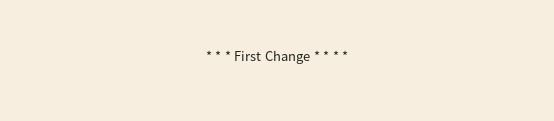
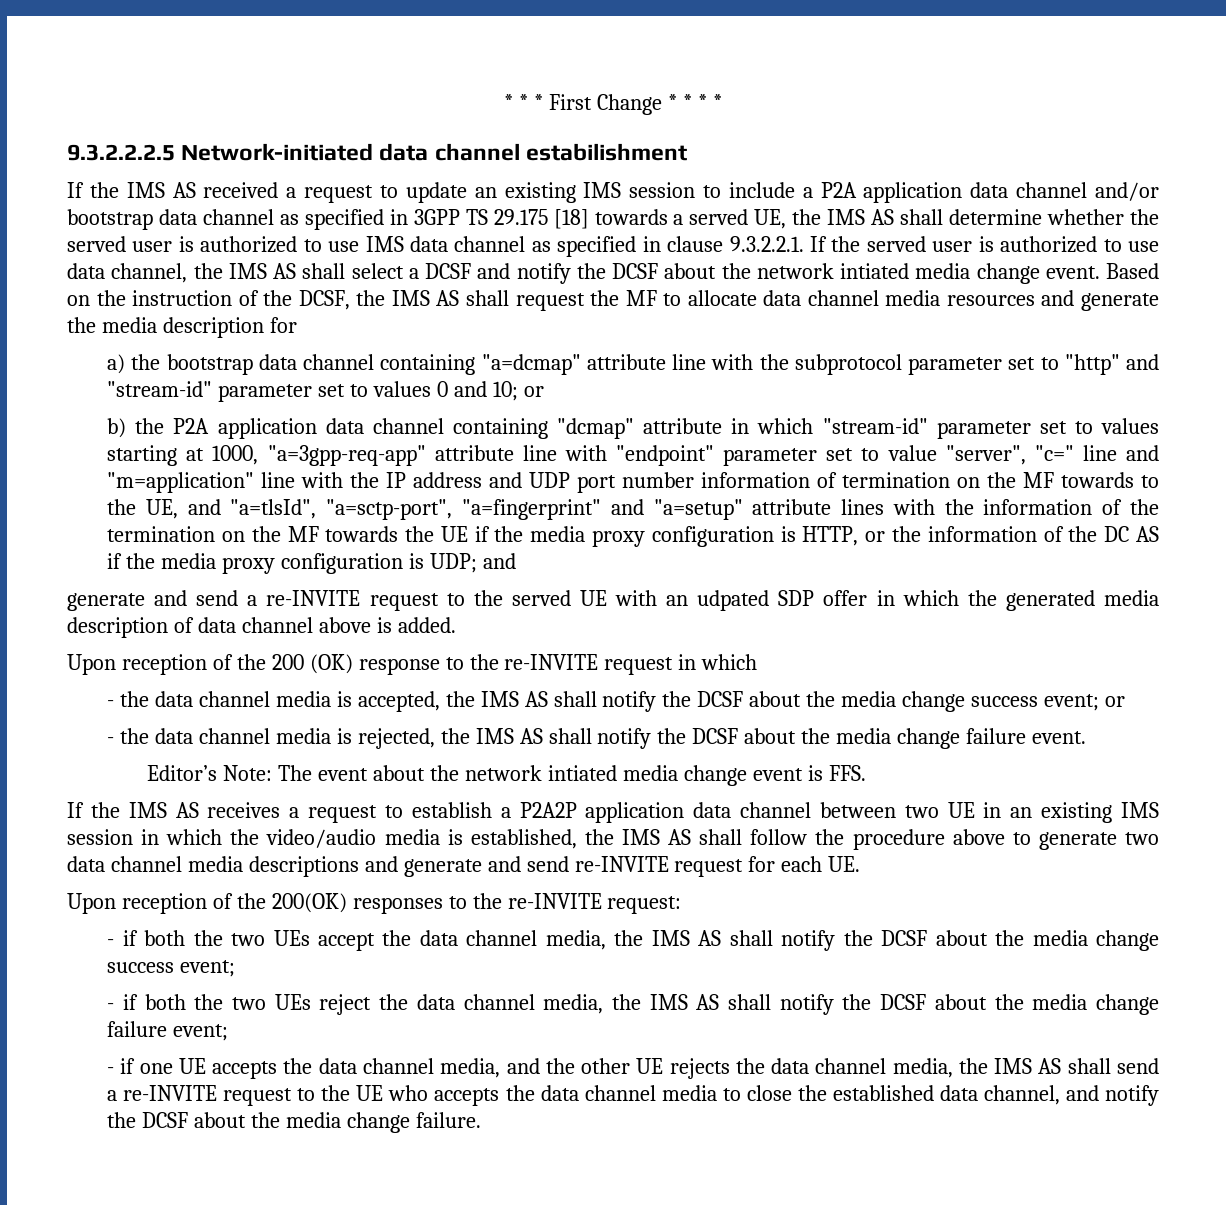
(349, 55) none -> [67,143,687,161] [67,182,1160,203] [67,209,1160,230] [67,236,1159,257] [67,263,1159,284] [67,290,1159,311] [67,317,297,338] [107,354,1159,375] [107,381,544,402] [107,418,1159,439] [107,445,1159,466] [107,472,1160,493] [107,499,1160,520] [107,526,1159,547] [107,553,516,574] [67,590,1160,611] [67,617,456,638] [67,654,758,675] [107,691,1125,712] [107,728,1087,749] [147,765,866,786] [67,802,1160,823] [67,829,1159,850] [67,856,861,877] [67,893,682,914] [107,930,1160,951] [107,960,236,977] [107,994,1159,1015] [107,1021,229,1041] [107,1058,1159,1079] [107,1085,1159,1106] [107,1112,481,1133] // 9.3.2.2.2.5 Network-initiated data channel estabilishment // If the IMS AS received a request to update an existing IMS session to include a P2A application data channel and/or bootstrap data channel as specified in 3GPP TS 29.175 [18] towards a served UE, the IMS AS shall determine whether the served user is authorized to use IMS data channel as specified in clause 9.3.2.2.1. If the served user is authorized to use data channel, the IMS AS shall select a DCSF and notify the DCSF about the network intiated media change event. Based on the instruction of the DCSF, the IMS AS shall request the MF to allocate data channel media resources and generate the media description for // a) the bootstrap data channel containing "a=dcmap" attribute line with the subprotocol parameter set to "http" and "stream-id" parameter set to values 0 and 10; or // b) the P2A application data channel containing "dcmap" attribute in which "stream-id" parameter set to values starting at 1000, "a=3gpp-req-app" attribute line with "endpoint" parameter set to value "server", "c=" line and "m=application" line with the IP address and UDP port number information of termination on the MF towards to the UE, and "a=tlsId", "a=sctp-port", "a=fingerprint" and "a=setup" attribute lines with the information of the termination on the MF towards the UE if the media proxy configuration is HTTP, or the information of the DC AS if the media proxy configuration is UDP; and // generate and send a re-INVITE request to the served UE with an udpated SDP offer in which the generated media description of data channel above is added. // Upon reception of the 200 (OK) response to the re-INVITE request in which // - the data channel media is accepted, the IMS AS shall notify the DCSF about the media change success event; or // - the data channel media is rejected, the IMS AS shall notify the DCSF about the media change failure event. // Editor’s Note: The event about the network intiated media change event is FFS. // If the IMS AS receives a request to establish a P2A2P application data channel between two UE in an existing IMS session in which the video/audio media is established, the IMS AS shall follow the procedure above to generate two data channel media descriptions and generate and send re-INVITE request for each UE. // Upon reception of the 200(OK) responses to the re-INVITE request: // - if both the two UEs accept the data channel media, the IMS AS shall notify the DCSF about the media change success event; // - if both the two UEs reject the data channel media, the IMS AS shall notify the DCSF about the media change failure event; // - if one UE accepts the data channel media, and the other UE rejects the data channel media, the IMS AS shall send a re-INVITE request to the UE who accepts the data channel media to close the established data channel, and notify the DCSF about the media change failure.

